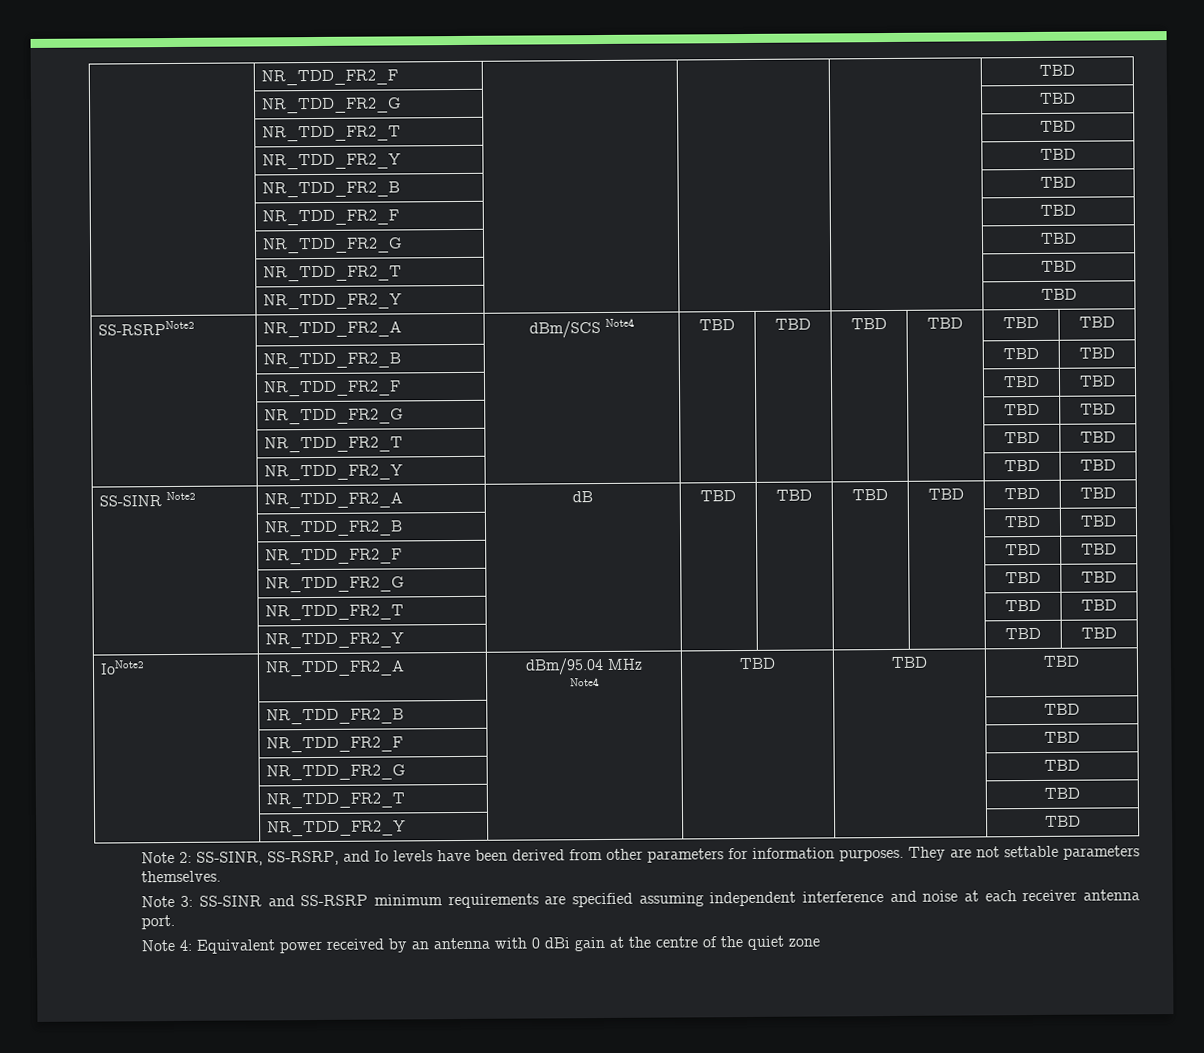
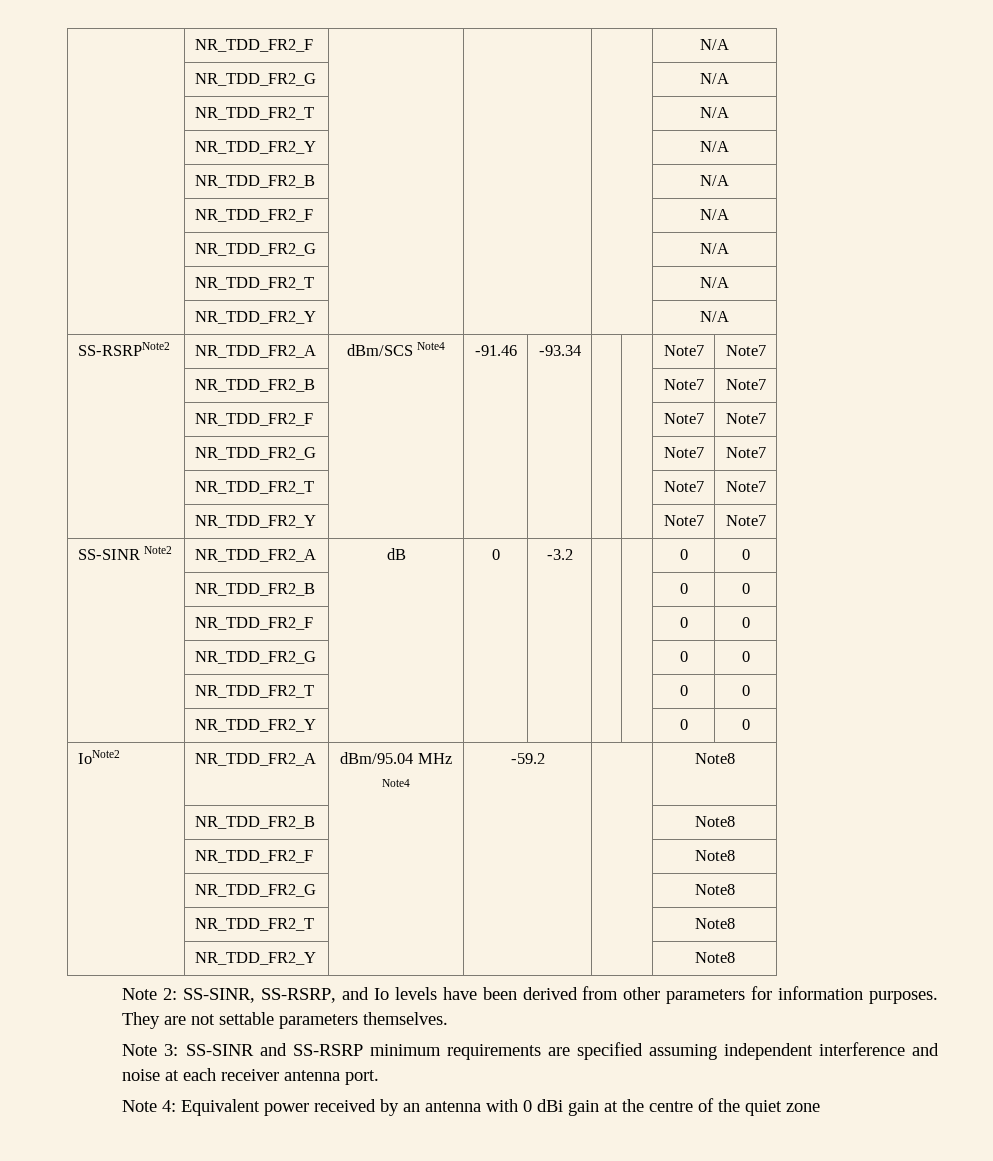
[260,69,398,86] [1039,64,1075,76] [261,97,402,114] [1039,92,1076,104] [261,125,401,142] [1040,120,1076,132] [261,153,401,170] [1040,148,1076,160] [261,181,400,198] [1040,176,1076,188] [261,209,399,226] [1040,204,1076,216] [261,237,403,254] [1040,232,1077,244] [262,265,402,282] [1041,260,1077,272] [262,293,402,310] [1041,288,1077,300] | NR_TDD_FR2_F | | | | TBD // | NR_TDD_FR2_G | | | | TBD // | NR_TDD_FR2_T | | | | TBD // | NR_TDD_FR2_Y | | | | TBD // | NR_TDD_FR2_B | | | | TBD // | NR_TDD_FR2_F | | | | TBD // | NR_TDD_FR2_G | | | | TBD // | NR_TDD_FR2_T | | | | TBD // | NR_TDD_FR2_Y | | | | TBD -> [194,39,313,52] [700,39,729,50] [194,73,316,86] [700,73,729,84] [194,107,314,120] [700,107,729,118] [194,141,316,154] [700,141,729,152] [194,175,315,188] [700,175,729,186] [194,209,313,222] [700,209,729,220] [194,243,316,256] [700,243,729,254] [194,277,314,290] [700,277,729,288] [194,311,316,324] [700,311,729,322] | NR_TDD_FR2_F | | | | N/A // | NR_TDD_FR2_G | | | | N/A // | NR_TDD_FR2_T | | | | N/A // | NR_TDD_FR2_Y | | | | N/A // | NR_TDD_FR2_B | | | | N/A // | NR_TDD_FR2_F | | | | N/A // | NR_TDD_FR2_G | | | | N/A // | NR_TDD_FR2_T | | | | N/A // | NR_TDD_FR2_Y | | | | N/A
[699,319,735,331] [775,318,811,330] [851,318,887,330] [927,317,963,329] [1003,316,1039,329] [1079,316,1115,328] [262,352,401,369] [1003,347,1039,360] [1079,347,1115,359] [262,380,401,397] [1003,375,1040,388] [1079,375,1116,387] [263,408,404,425] [1004,403,1040,416] [1080,403,1116,415] [263,436,403,453] [1004,431,1040,444] [1080,431,1116,443] [263,464,403,481] [1004,459,1040,472] [1080,459,1116,471] TBD | TBD | TBD | TBD | TBD | TBD // | NR_TDD_FR2_B | | | | | | TBD | TBD // | NR_TDD_FR2_F | | | | | | TBD | TBD // | NR_TDD_FR2_G | | | | | | TBD | TBD // | NR_TDD_FR2_T | | | | | | TBD | TBD // | NR_TDD_FR2_Y | | | | | | TBD | TBD -> [474,345,517,356] [538,345,581,356] [663,345,704,356] [725,345,766,356] [194,379,315,392] [663,379,704,390] [725,379,766,390] [194,413,313,426] [663,413,704,424] [725,413,766,424] [194,447,316,460] [663,447,704,458] [725,447,766,458] [194,481,314,494] [663,481,704,492] [725,481,766,492] [194,515,316,528] [663,515,704,526] [725,515,766,526] -91.46 | -93.34 | | | Note7 | Note7 // | NR_TDD_FR2_B | | | | | | Note7 | Note7 // | NR_TDD_FR2_F | | | | | | Note7 | Note7 // | NR_TDD_FR2_G | | | | | | Note7 | Note7 // | NR_TDD_FR2_T | | | | | | Note7 | Note7 // | NR_TDD_FR2_Y | | | | | | Note7 | Note7
[700,490,736,502] [776,489,812,501] [852,489,888,501] [928,488,964,500] [1004,487,1040,500] [1080,487,1116,499] [263,520,403,537] [1004,515,1041,528] [1080,515,1117,527] [264,548,402,565] [1005,543,1041,556] [1081,543,1117,555] [264,576,405,593] [1005,571,1041,584] [1081,571,1117,583] [264,604,404,621] [1005,599,1041,612] [1081,599,1117,611] [264,632,404,649] [1005,627,1041,640] [1081,627,1117,639] TBD | TBD | TBD | TBD | TBD | TBD // | NR_TDD_FR2_B | | | | | | TBD | TBD // | NR_TDD_FR2_F | | | | | | TBD | TBD // | NR_TDD_FR2_G | | | | | | TBD | TBD // | NR_TDD_FR2_T | | | | | | TBD | TBD // | NR_TDD_FR2_Y | | | | | | TBD | TBD -> [491,549,500,560] [546,549,573,560] [679,549,688,560] [741,549,750,560] [194,583,315,596] [679,583,688,594] [741,583,750,594] [194,617,313,630] [679,617,688,628] [741,617,750,628] [194,651,316,664] [679,651,688,662] [741,651,750,662] [194,685,314,698] [679,685,688,696] [741,685,750,696] [194,719,316,732] [679,719,688,730] [741,719,750,730] 0 | -3.2 | | | 0 | 0 // | NR_TDD_FR2_B | | | | | | 0 | 0 // | NR_TDD_FR2_F | | | | | | 0 | 0 // | NR_TDD_FR2_G | | | | | | 0 | 0 // | NR_TDD_FR2_T | | | | | | 0 | 0 // | NR_TDD_FR2_Y | | | | | | 0 | 0
[739,657,775,670] [891,656,927,668] [1043,655,1079,667] [265,708,404,725] [1044,703,1080,715] [265,736,403,753] [1044,731,1080,743] [265,764,406,781] [1044,759,1080,771] [265,792,405,809] [1044,787,1080,799] [266,820,406,837] [1045,815,1081,827] TBD | TBD | TBD // | NR_TDD_FR2_B | | | | TBD // | NR_TDD_FR2_F | | | | TBD // | NR_TDD_FR2_G | | | | TBD // | NR_TDD_FR2_T | | | | TBD // | NR_TDD_FR2_Y | | | | TBD -> [510,753,545,764] [694,753,735,764] [194,816,315,829] [694,816,735,827] [194,850,313,863] [694,850,735,861] [194,884,316,897] [694,884,735,895] [194,918,314,931] [694,918,735,929] [194,952,316,965] [694,952,735,963] -59.2 | | Note8 // | NR_TDD_FR2_B | | | | Note8 // | NR_TDD_FR2_F | | | | Note8 // | NR_TDD_FR2_G | | | | Note8 // | NR_TDD_FR2_T | | | | Note8 // | NR_TDD_FR2_Y | | | | Note8

